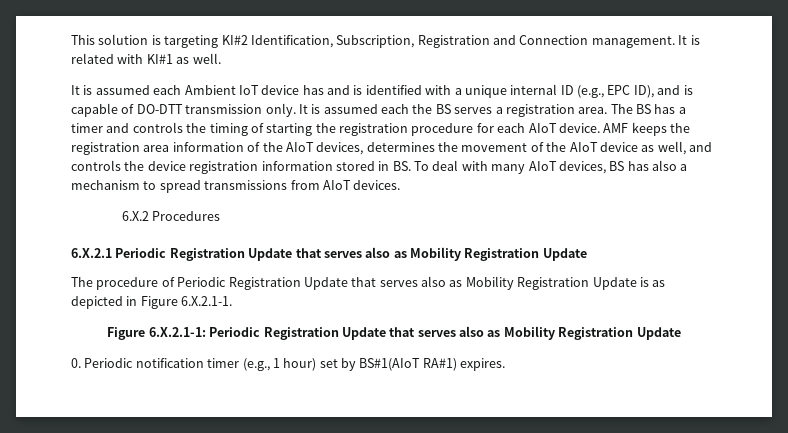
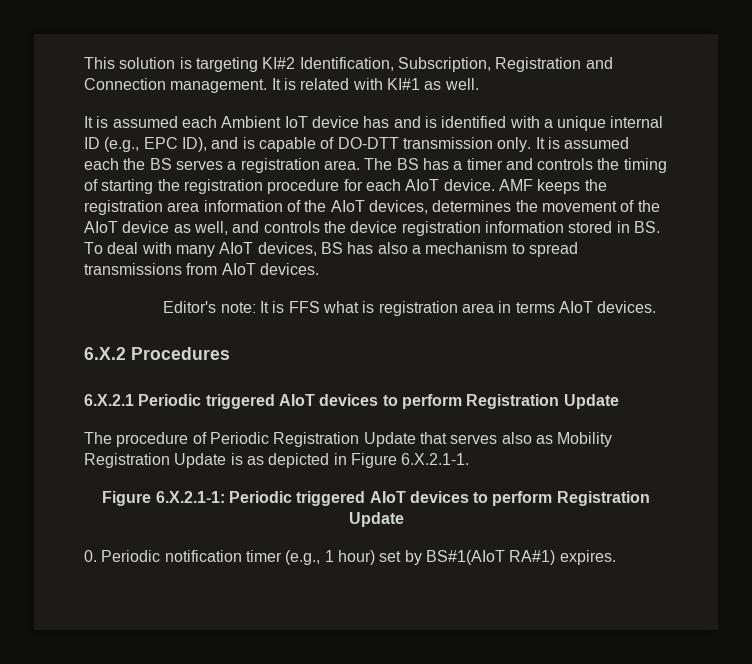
[121,211,220,221] [71,247,461,261] 6.X.2 Procedures // 6.X.2.1 Periodic Registration Update that serves also as Mobility -> [163,301,657,316] [84,347,230,360] [84,394,462,409] Editor's note: It is FFS what is registration area in terms AIoT devices. // 6.X.2 Procedures // 6.X.2.1 Periodic triggered AIoT devices to perform
[263,326,555,340] Registration Update that serves also as Mobility -> [296,491,553,506] triggered AIoT devices to perform

